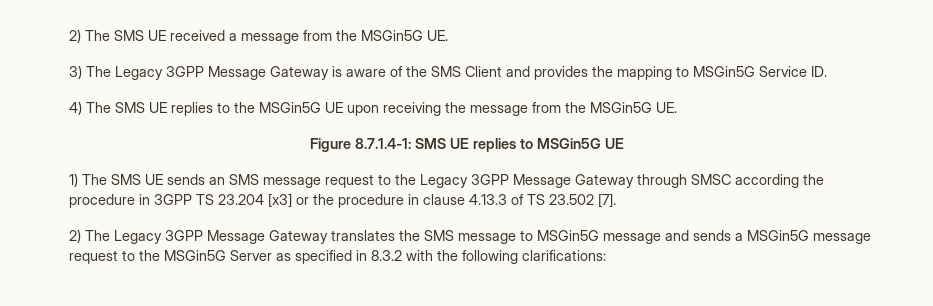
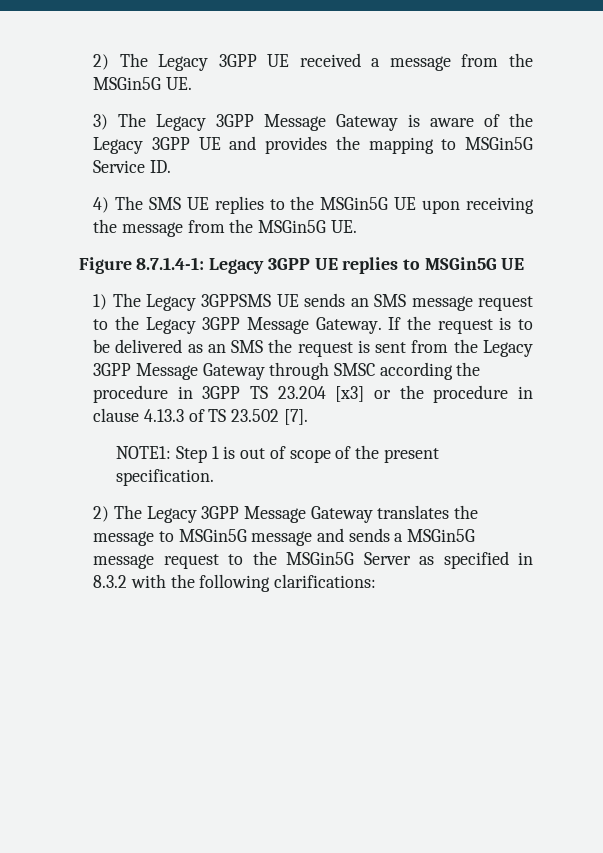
[68,29,144,43] 2) The SMS -> [93,53,257,71] 2) The Legacy 3GPP
[430,66,502,77] SMS Client -> [93,137,221,154] Legacy 3GPP UE
[414,138,446,149] SMS -> [209,258,310,274] Legacy 3GPP
[110,174,141,185] SMS -> [145,294,272,311] Legacy 3GPPSMS
(571, 181) none -> [315,316,533,334] [93,339,533,357] [93,363,198,380] Gateway. If the request is to be delivered as an SMS the request is sent from the Legacy 3GPP Message
(616, 200) none -> [116,445,439,463] [116,469,215,486] // NOTE1: Step 1 is out of scope of the present specification.
[423,230,454,241] SMS -> (479, 512) none

